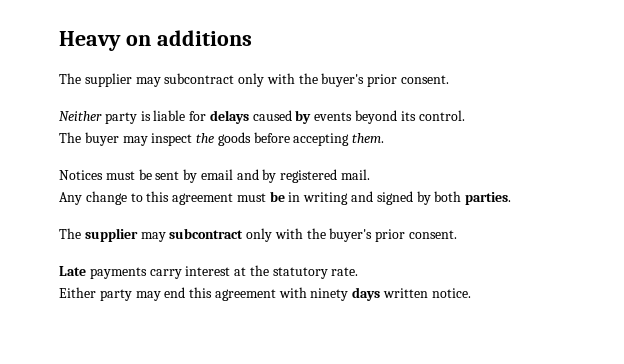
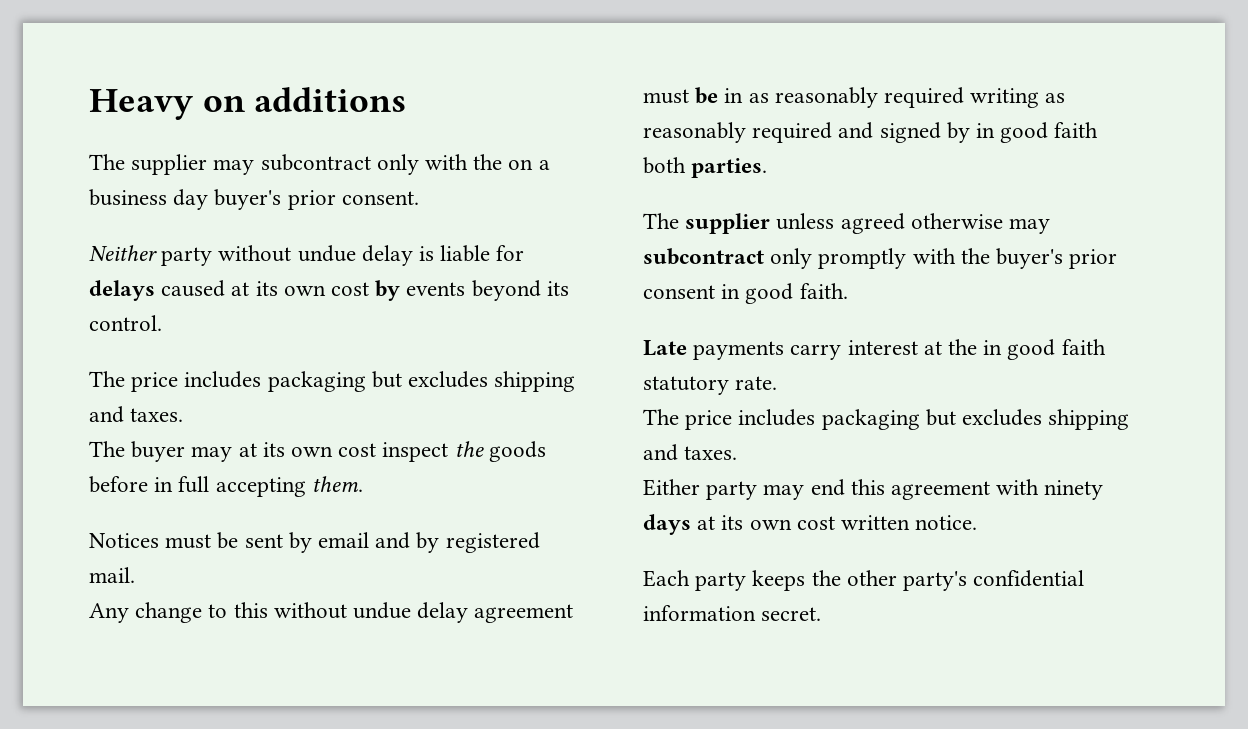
(318, 78) none -> [508,159,550,170] [89,189,209,210] on a business day
(137, 118) none -> [218,245,413,266] without undue delay
(292, 115) none -> [231,281,370,296] at its own cost
(465, 115) none -> [89,371,576,392] [89,406,184,423] // The price includes packaging but excludes shipping and taxes.
(148, 141) none -> [238,442,377,457] at its own cost
(290, 137) none -> [154,476,210,493] in full
(170, 196) none -> [273,602,469,623] without undue delay
[303,191,431,205] writing and signed by -> [748,87,1066,108] [643,122,1099,143] as reasonably required writing as reasonably required and signed by in good faith
[140,228,458,242] may subcontract only with the buyer's prior consent. -> [776,213,1051,234] [643,248,1118,269] [643,283,848,304] unless agreed otherwise may subcontract only promptly with the buyer's prior consent in good faith.
(269, 270) none -> [983,339,1106,360] in good faith
(359, 271) none -> [643,409,1130,430] [643,444,738,461] // The price includes packaging but excludes shipping and taxes.
[383,288,471,298] written notice. -> [697,515,978,530] [643,570,1085,591] [643,605,822,621] at its own cost written notice. // Each party keeps the other party's confidential information secret.

